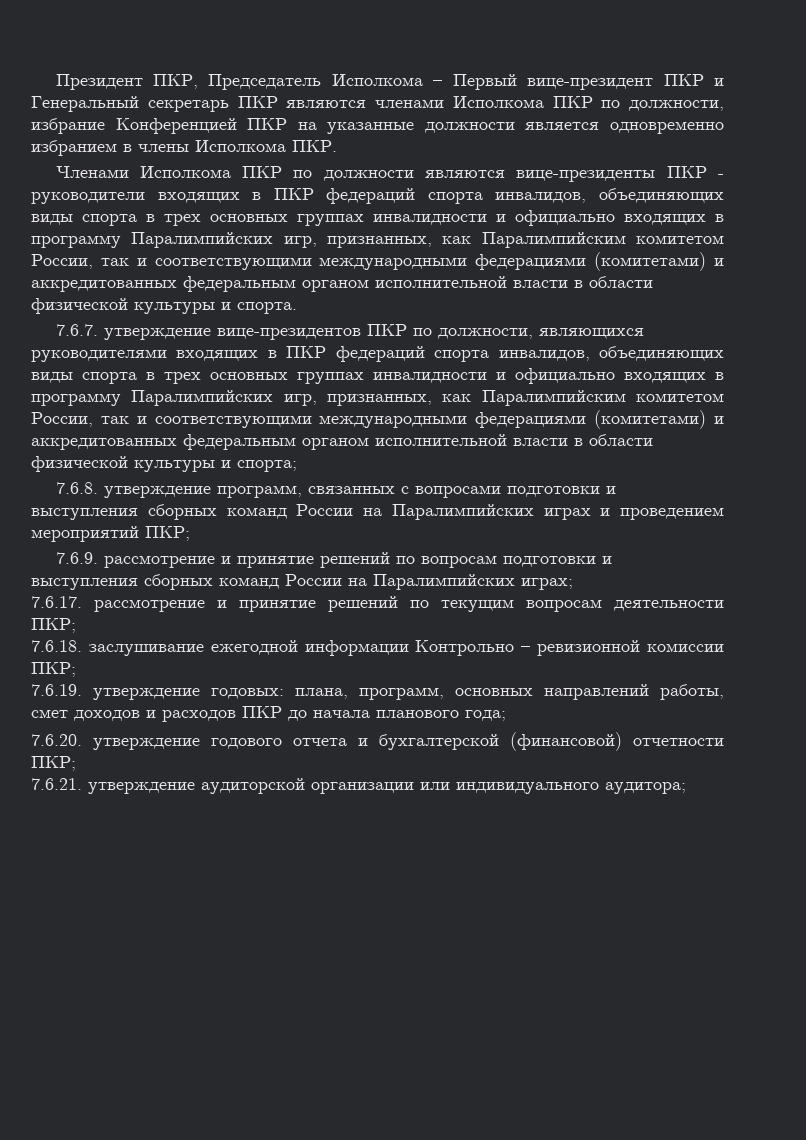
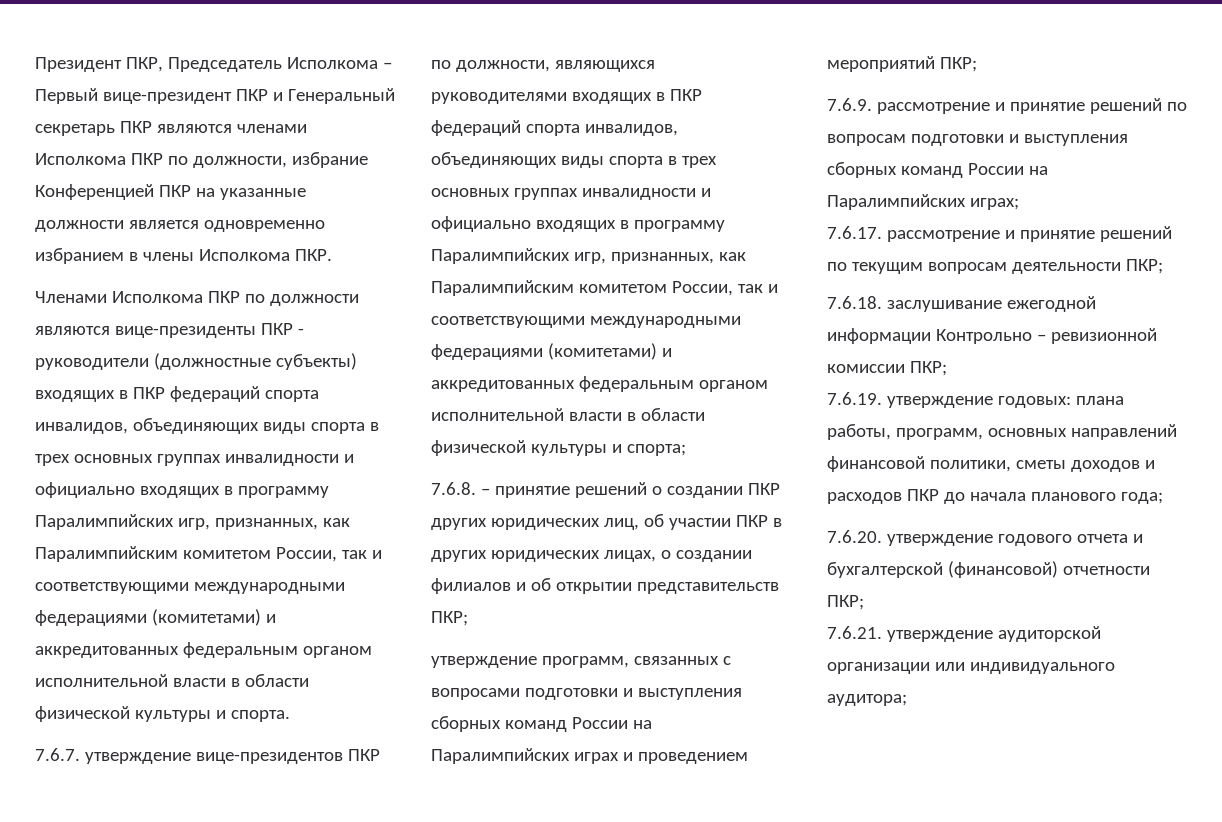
(145, 198) none -> [153,353,357,370] (должностные субъекты)
(98, 488) none -> [480,482,780,498] [431,514,782,530] [431,550,752,562] [431,578,779,594] [431,611,468,626] – принятие решений о создании ПКР других юридических лиц, об участии ПКР в других юридических лицах, о создании филиалов и об открытии представительств ПКР; //
[295,688,348,699] плана, -> [1075,396,1124,405] [827,424,891,440] плана работы,
[660,684,724,700] [31,709,68,718] работы, смет -> [827,456,1066,472] финансовой политики, сметы

